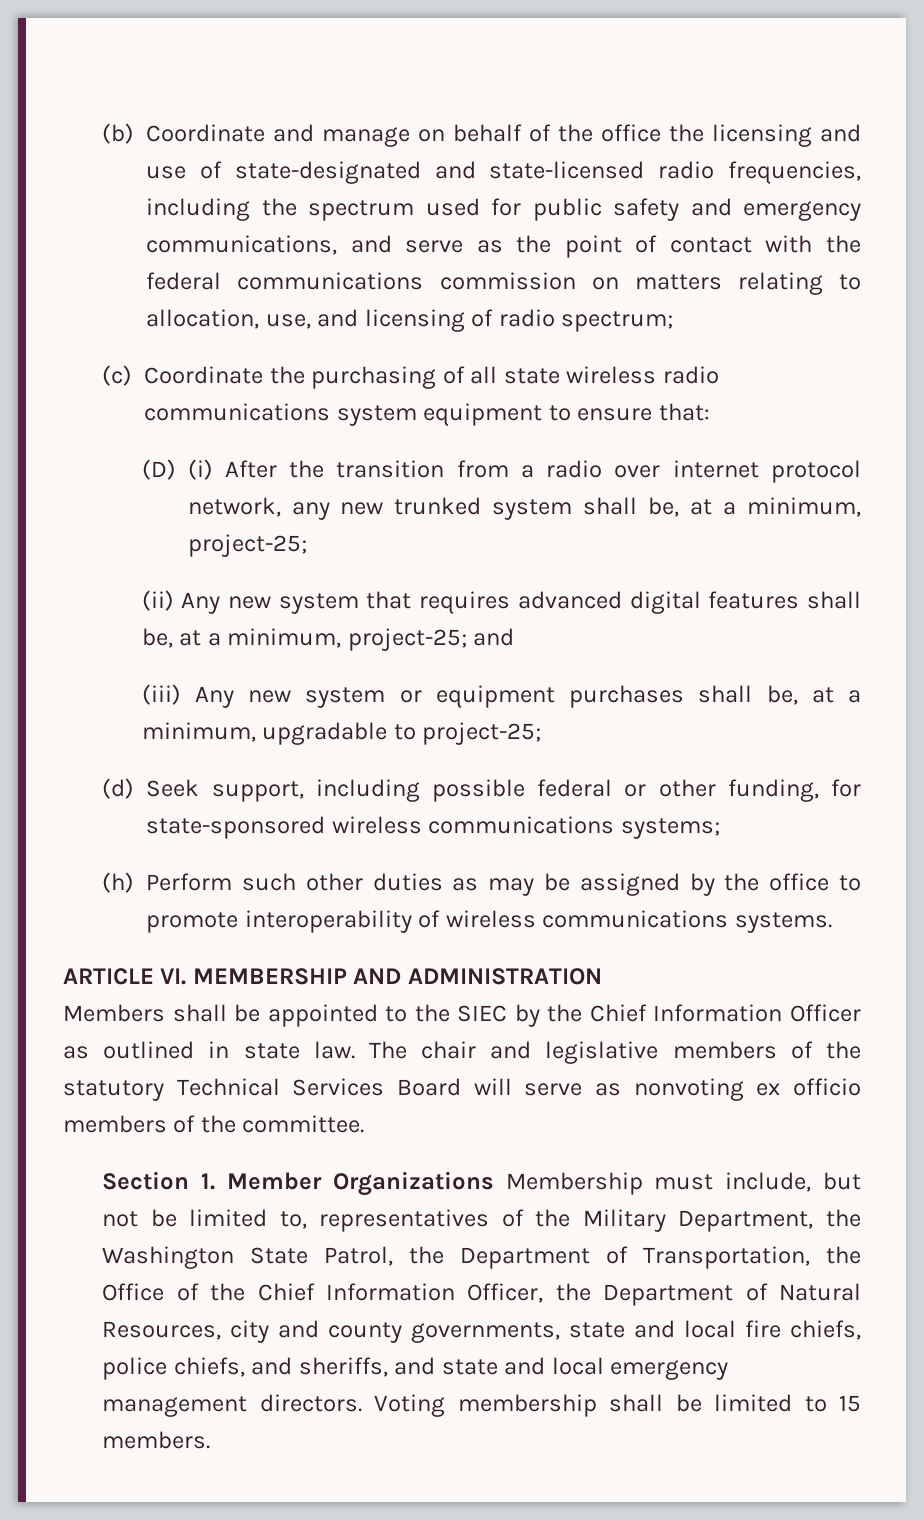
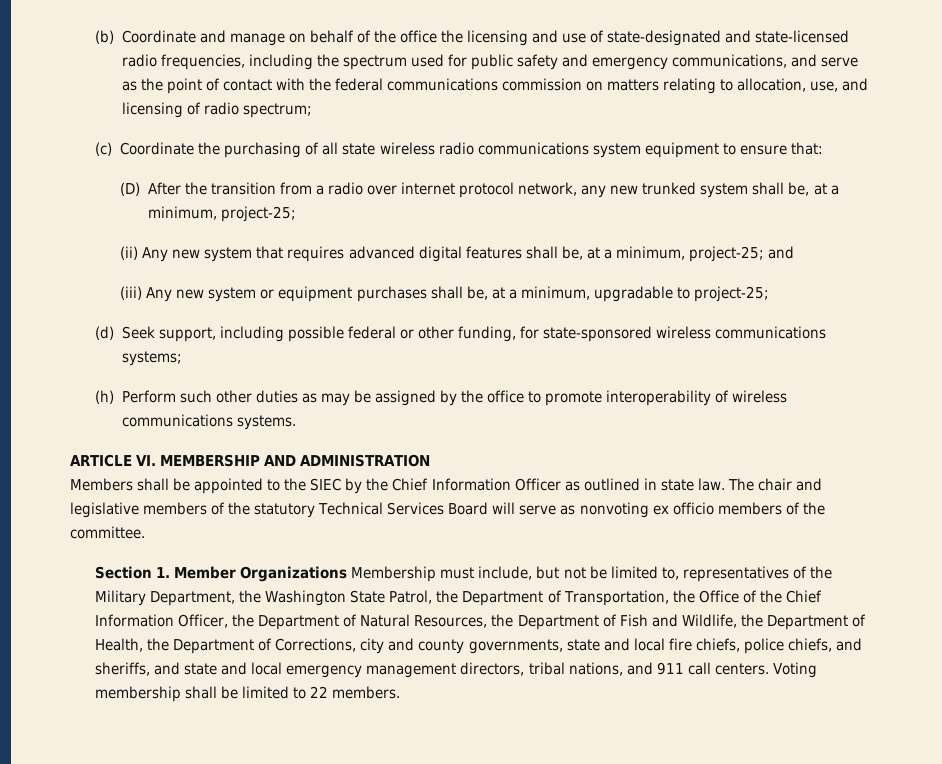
[187,459,213,480] (i) -> (141, 189) none
(222, 1330) none -> [491,614,866,630] [95,638,357,654] the Department of Fish and Wildlife, the Department of Health, the Department of Corrections,
[259,1394,362,1412] directors. -> [460,662,769,676] directors, tribal nations, and 911 call centers.
[839,1395,862,1412] 15 -> [310,686,329,698] 22

